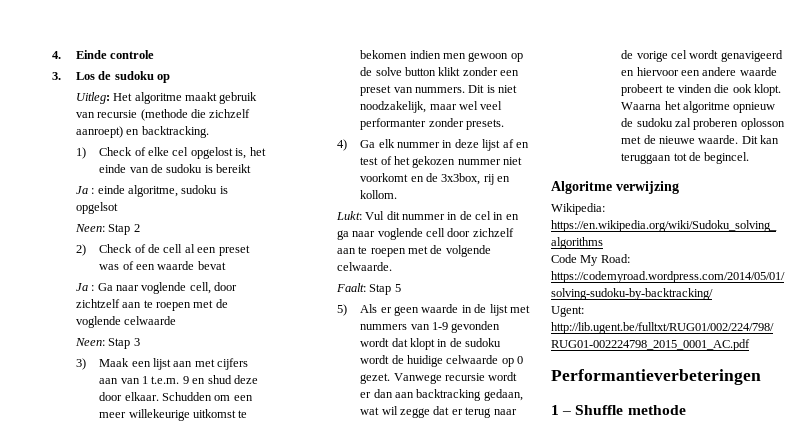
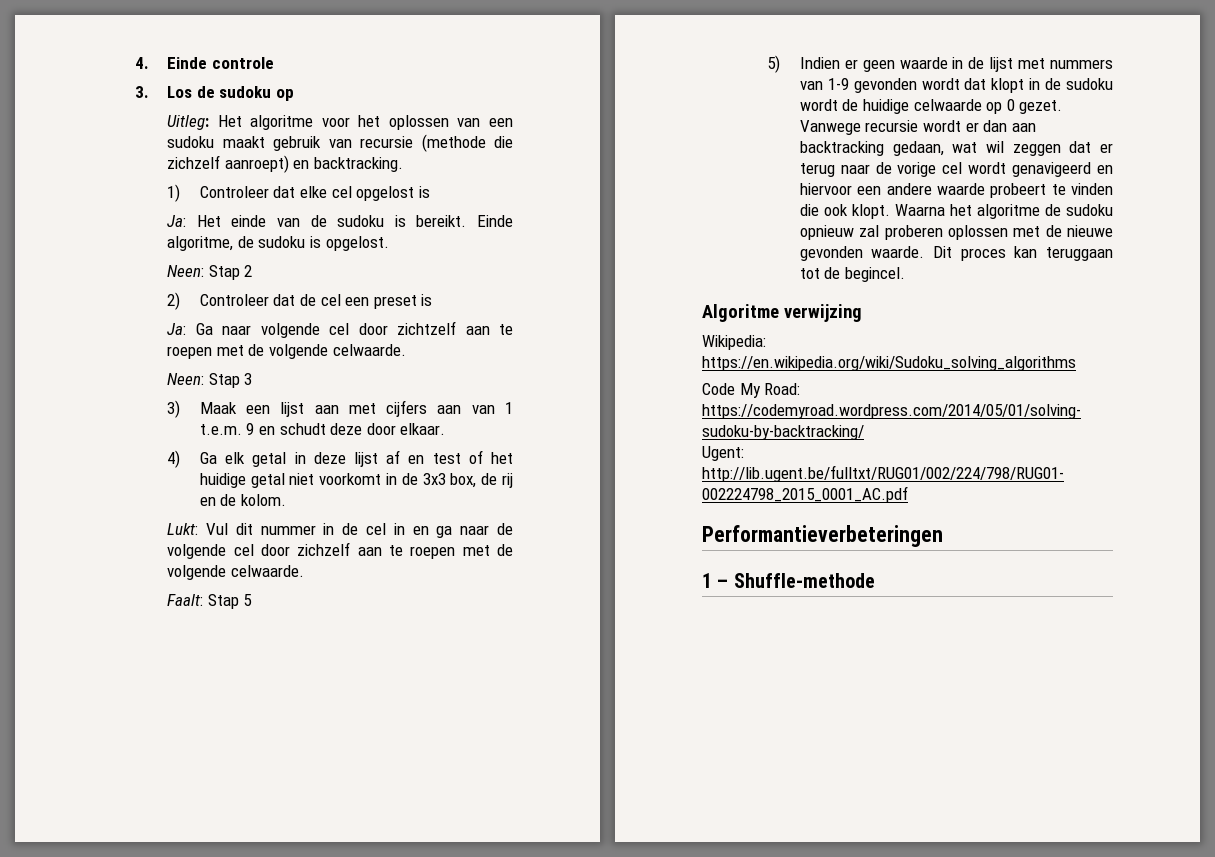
(182, 98) none -> [321,115,513,130] [167,136,215,148] voor het oplossen van een sudoku
[99,147,146,156] Check of -> [199,186,296,198] Controleer dat
[235,147,266,159] is, het -> [418,186,430,198] [167,215,221,227] is // Ja: Het
[216,164,252,173] [75,185,228,197] [75,202,118,214] bereikt // Ja : einde algoritme, sudoku is opgelsot -> [416,215,513,227] [167,236,389,251] bereikt. Einde algoritme, de sudoku is opgelost.
[99,244,250,256] [99,261,226,270] [75,282,211,294] Check of de cell al een preset was of een waarde bevat // Ja : Ga naar voglende cell, -> [199,294,433,309] [167,323,350,338] Controleer dat de cel een preset is // Ja: Ga naar volgende cel
[75,316,177,328] voglende celwaarde -> [269,344,406,359] volgende celwaarde.
[207,375,232,384] shud -> [279,423,326,435] schudt
[162,392,253,401] [99,409,248,421] [360,50,523,62] [360,67,520,76] [360,85,518,96] [360,101,503,113] [360,118,505,130] Schudden om een meer willekeurige uitkomst te bekomen indien men gewoon op de solve button klikt zonder een preset van nummers. Dit is niet noodzakelijk, maar wel veel performanter zonder presets. -> (446, 429) none
[397,142,441,148] nummer -> [252,452,287,467] getal
[412,156,523,168] [360,173,511,185] [360,190,398,199] gekozen nummer niet voorkomt en de 3x3box, rij en kollom. -> [199,473,514,488] [199,494,287,506] huidige getal niet voorkomt in de 3x3 box, de rij en de kolom.
[377,228,445,240] voglende cell -> [497,523,513,535] [167,544,254,559] de volgende cel
[360,304,378,313] Als -> [799,57,840,69] Indien
[400,408,431,418] zegge -> [1012,144,1061,156] zeggen
[733,102,776,113] [621,118,673,127] opnieuw de sudoku -> [1044,204,1113,216] [799,225,854,240] de sudoku opnieuw
[740,118,785,130] oplosson -> [947,225,1008,240] oplossen
(696, 140) none -> [799,246,863,261] gevonden
(758, 140) none -> [960,248,1006,261] proces
[575,405,686,415] Shuffle methode -> [733,573,875,588] Shuffle-methode

